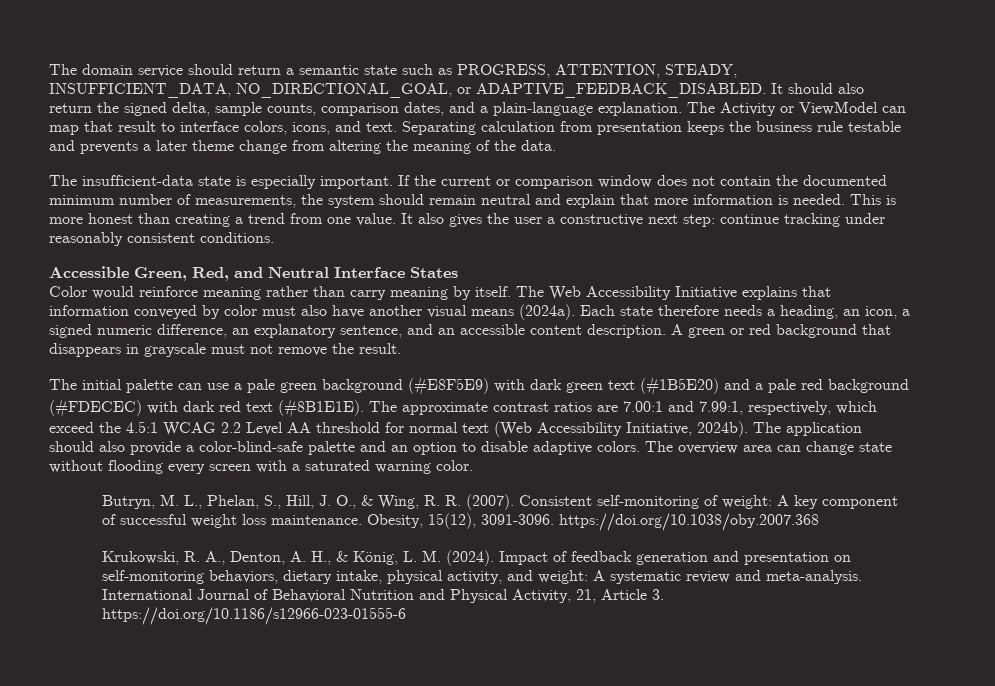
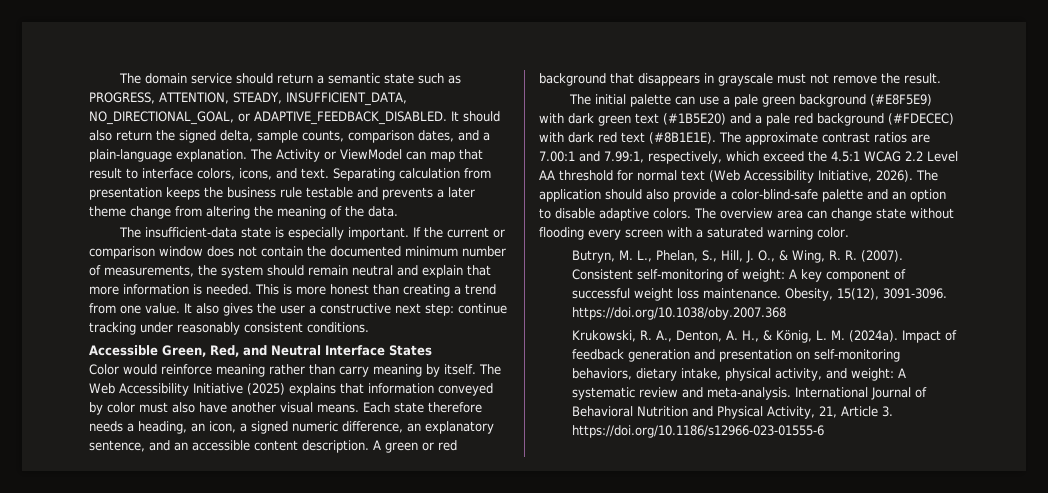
(737, 292) none -> [247,383,285,395] (2025)
[471,304,575,320] means (2024a). -> [317,404,359,413] means.
[697,421,748,437] 2024b). -> [876,170,913,182] 2026).
[445,550,494,566] (2024). -> [848,330,898,342] (2024a).

